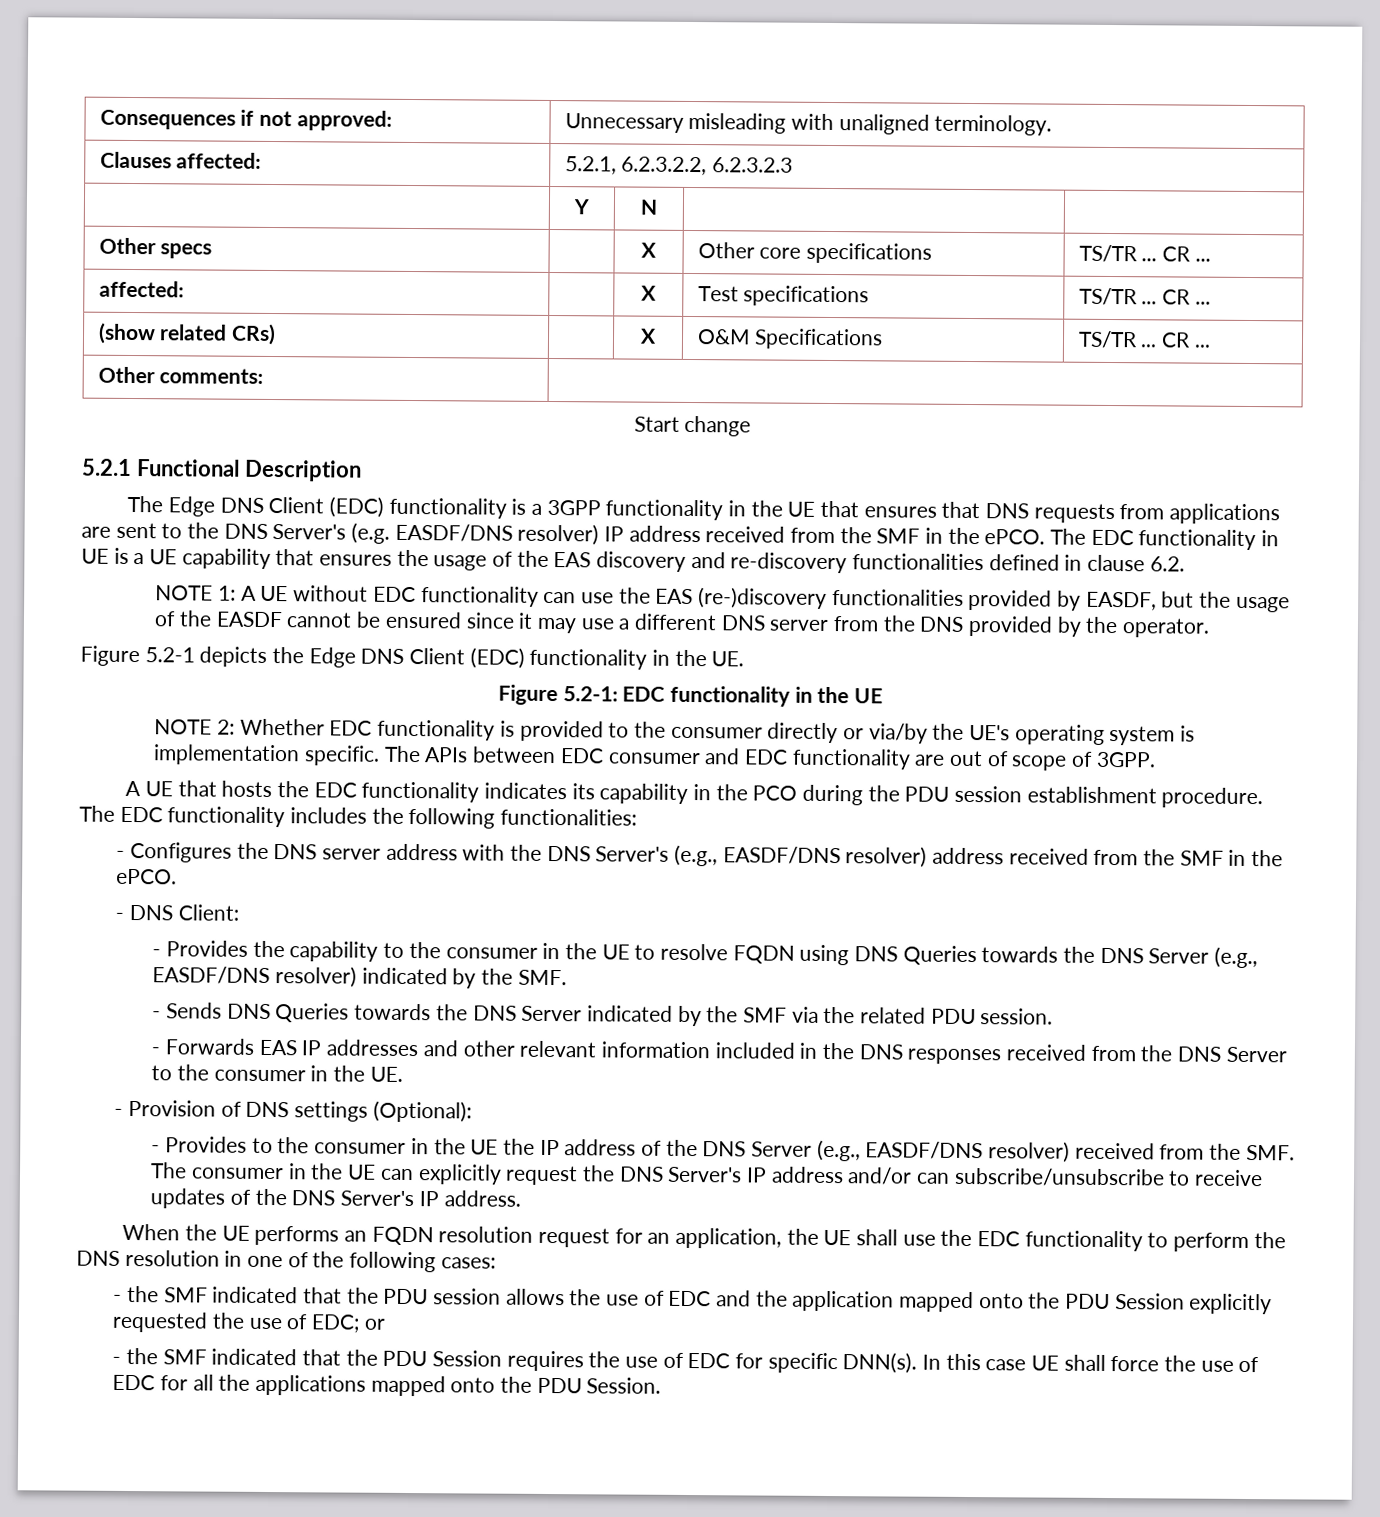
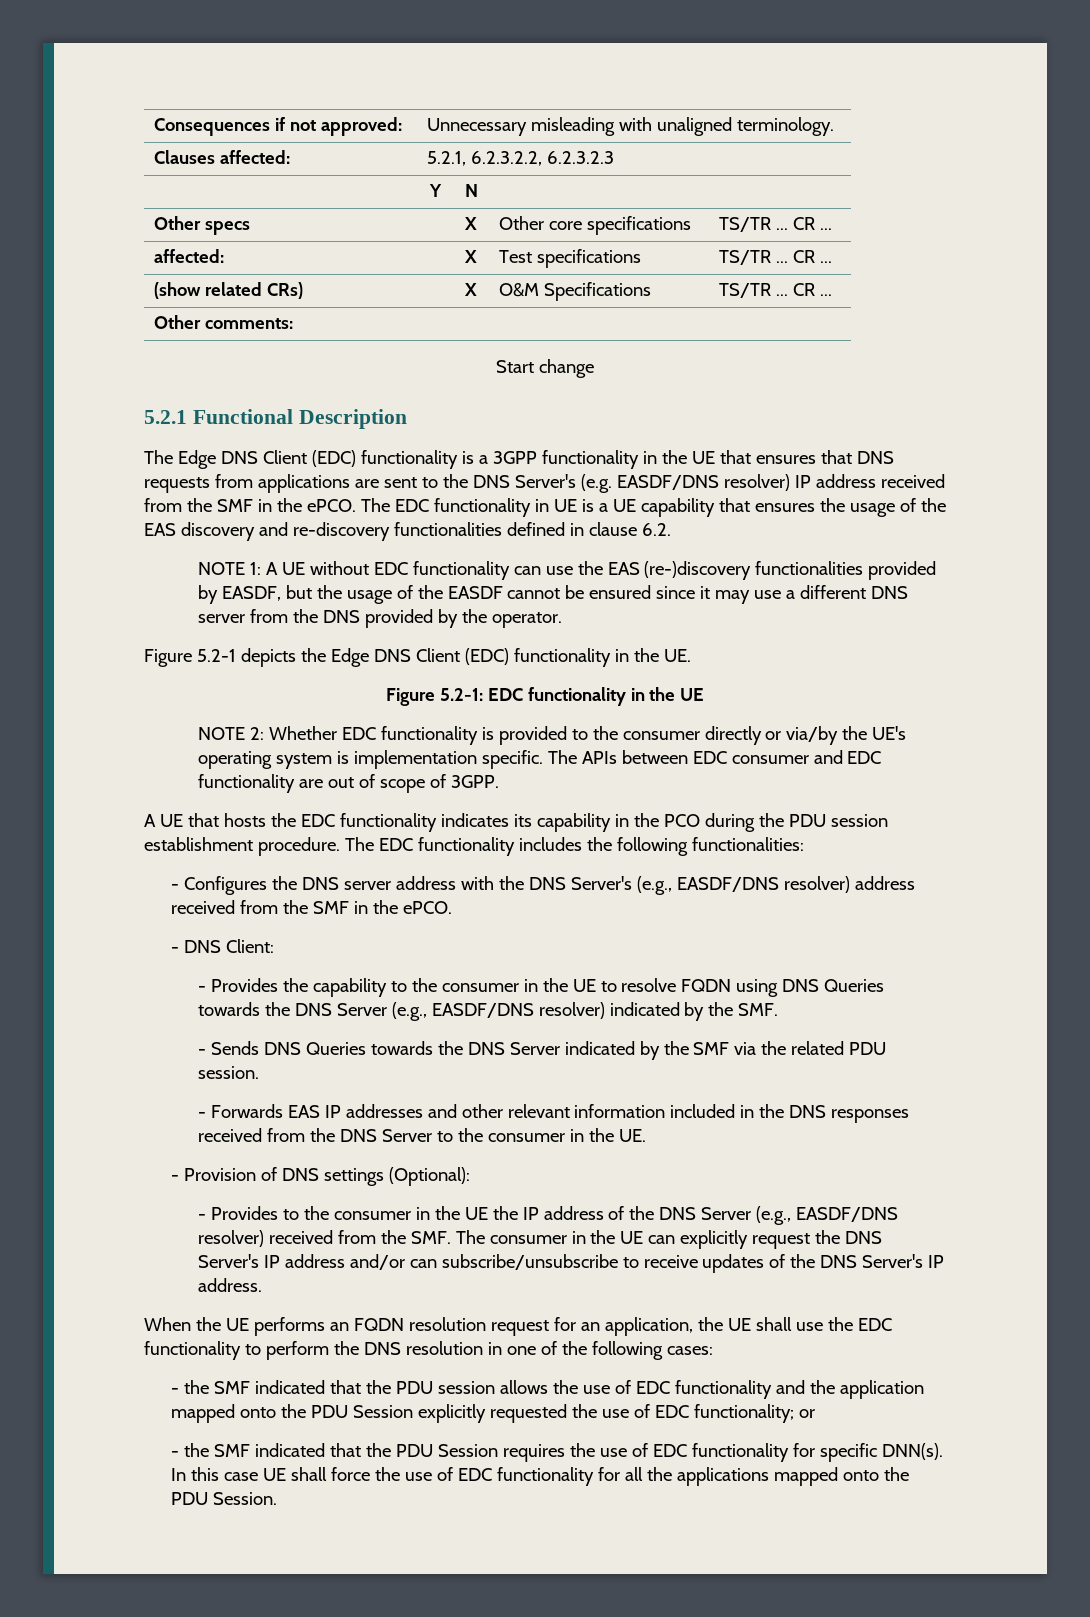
(712, 1298) none -> [674,1380,772,1399] functionality
[310,1314,360,1333] EDC; -> [654,1404,794,1423] EDC functionality;
(731, 1360) none -> [691,1443,789,1462] functionality
(156, 1382) none -> [496,1467,594,1486] functionality

